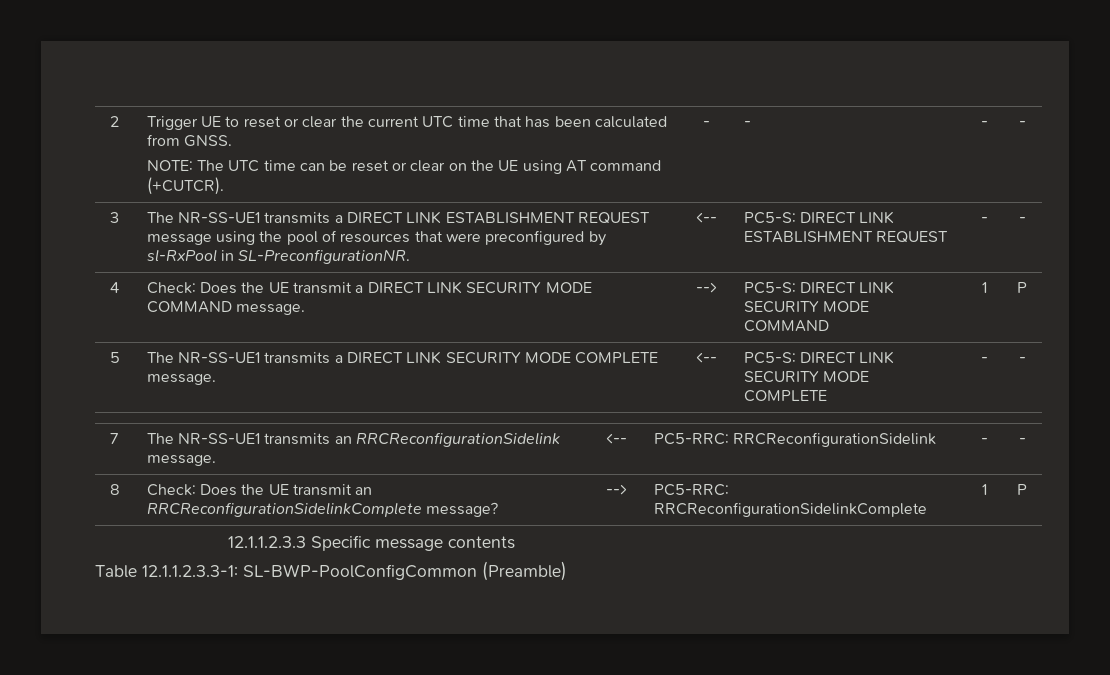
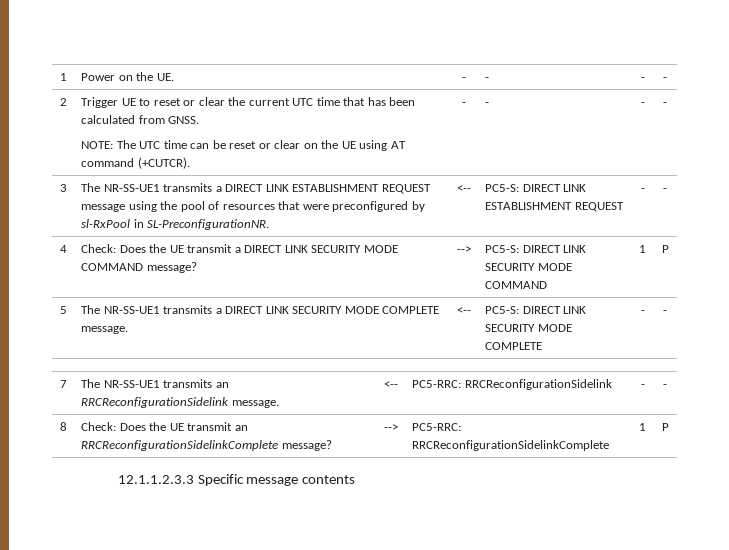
(110, 121) none -> [60,73,67,81] [81,72,174,81] [462,77,466,81] [485,77,490,81] [640,77,645,81] [663,77,667,81] 1 | Power on the UE. | - | - | - | - //
[236,304,306,315] message. -> [146,262,197,273] message?
[95,561,567,581] // Table 12.1.1.2.3.3-1: SL-BWP-PoolConfigCommon (Preamble) -> (356, 479) none

